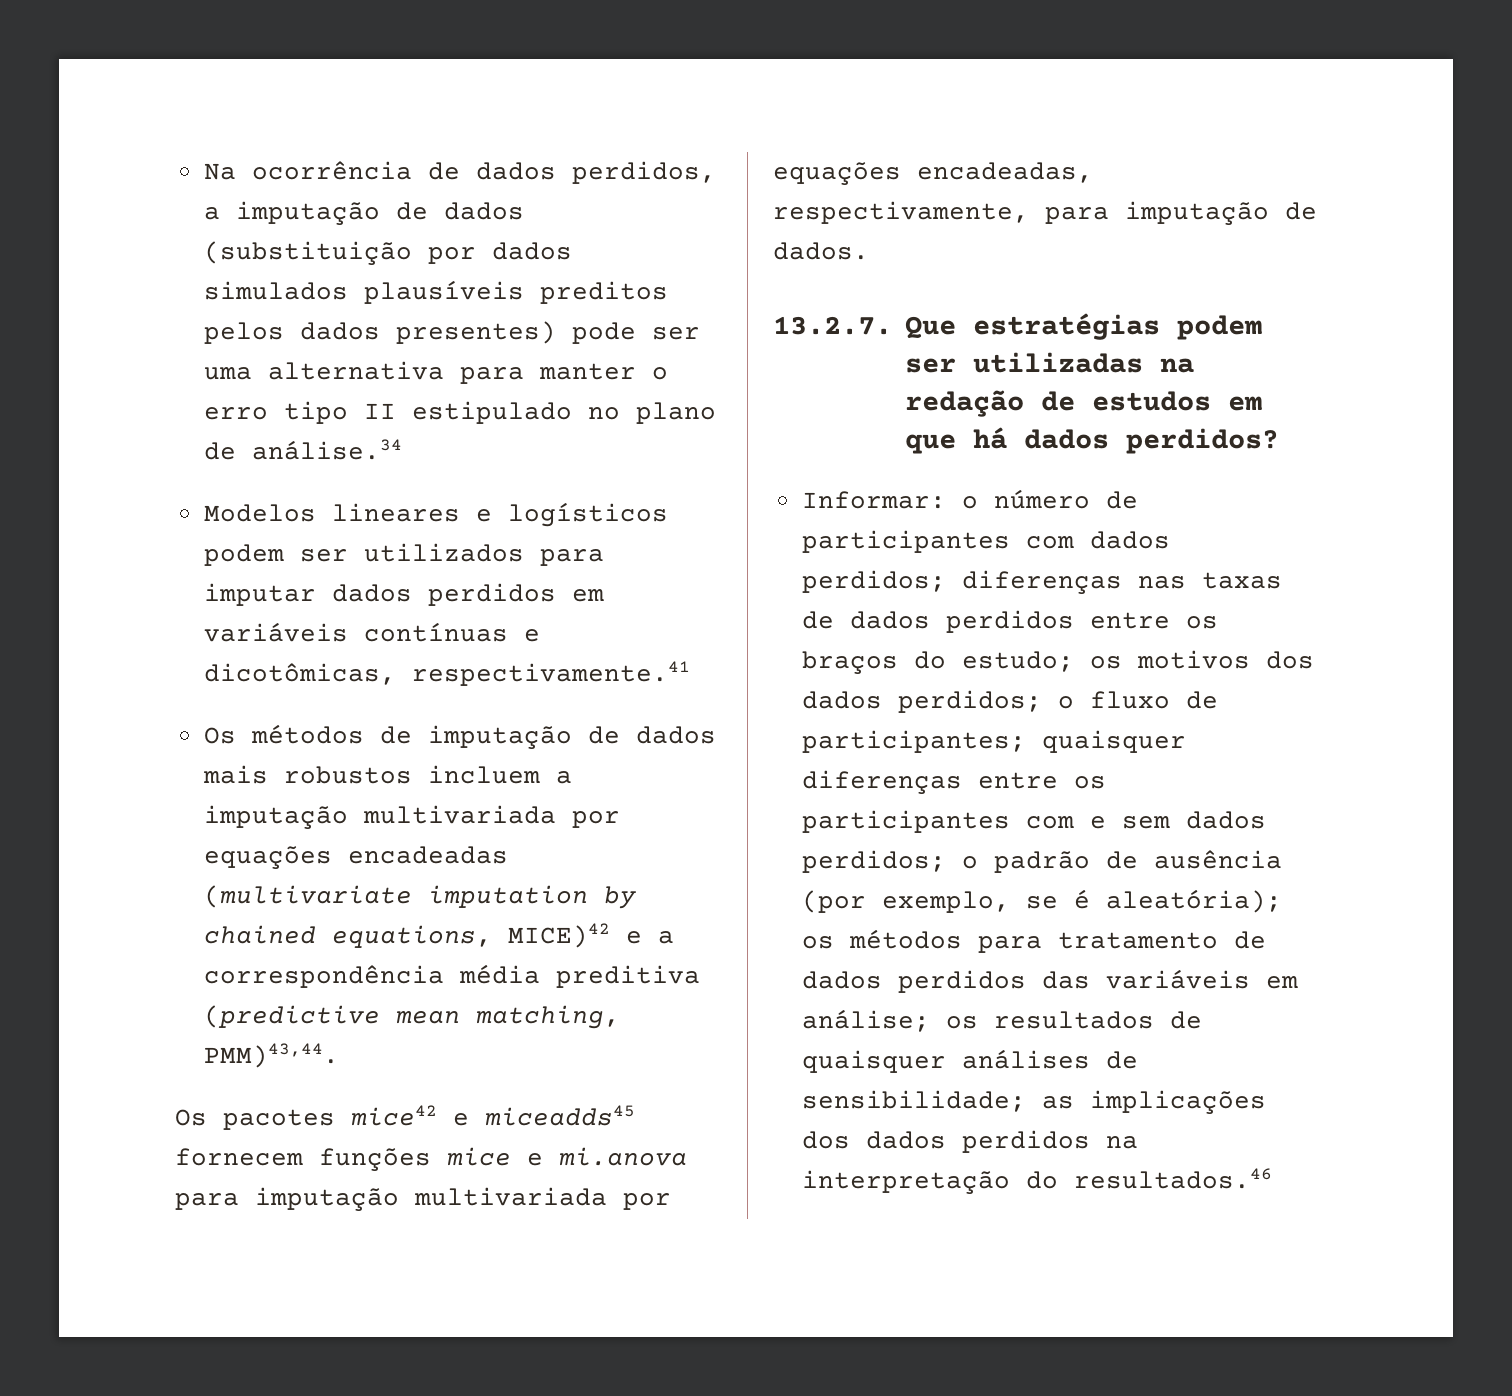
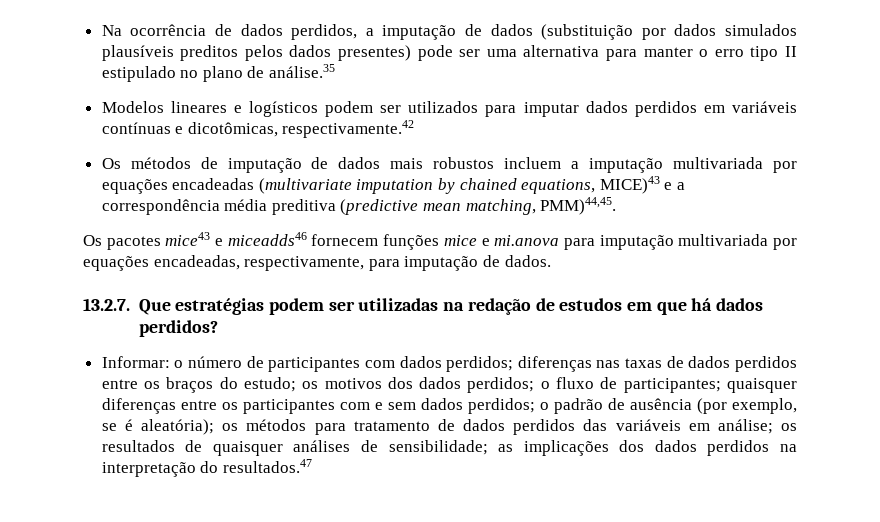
[251,439,402,460] análise.34 -> [269,64,336,78] análise.35
[411,661,690,686] respectivamente.41 -> [282,120,415,138] respectivamente.42
[507,923,610,948] MICE)42 -> [599,176,660,194] MICE)43
[203,1043,339,1068] PMM)43,44. -> [540,197,617,215] PMM)44,45.
[351,1105,635,1126] mice42 e miceadds45 -> [165,232,307,246] mice43 e miceadds46
[1073,1168,1272,1189] resultados.46 -> [222,459,312,473] resultados.47

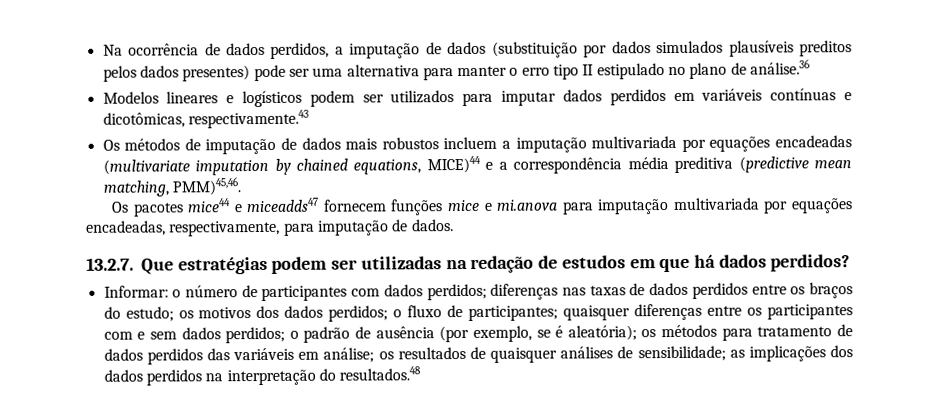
[269,64,336,78] análise.35 -> [750,59,811,75] análise.36
[282,120,415,138] respectivamente.42 -> [187,109,309,129] respectivamente.43
[599,176,660,194] MICE)43 -> [426,155,481,174] MICE)44
[540,197,617,215] PMM)44,45. -> [171,177,241,196] PMM)45,46.
[165,232,307,246] mice43 e miceadds46 -> [187,197,320,213] mice44 e miceadds47
[222,459,312,473] resultados.47 -> [339,366,422,381] resultados.48

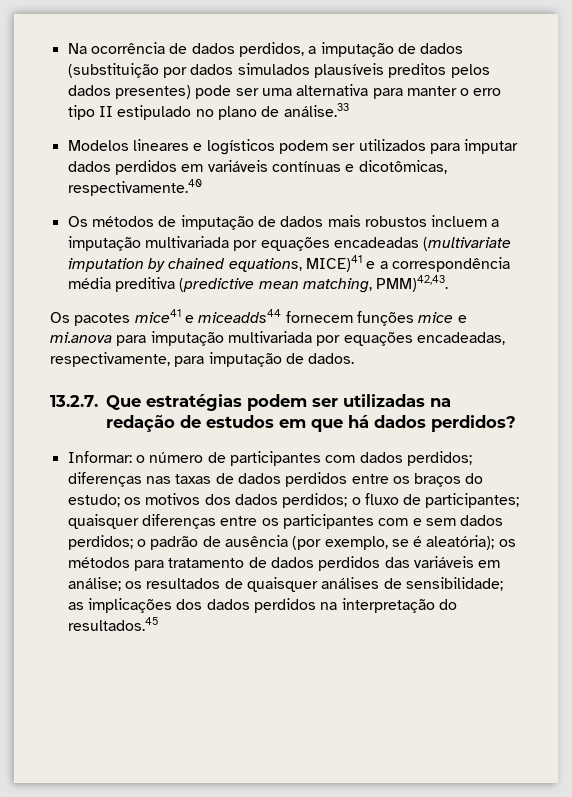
[750,59,811,75] análise.36 -> [283,103,349,117] análise.33
[187,109,309,129] respectivamente.43 -> [67,179,202,196] respectivamente.40
[426,155,481,174] MICE)44 -> [305,255,362,272] MICE)41
[171,177,241,196] PMM)45,46. -> [376,275,449,292] PMM)42,43.
[187,197,320,213] mice44 e miceadds47 -> [134,309,282,323] mice41 e miceadds44
[339,366,422,381] resultados.48 -> [67,617,158,631] resultados.45

